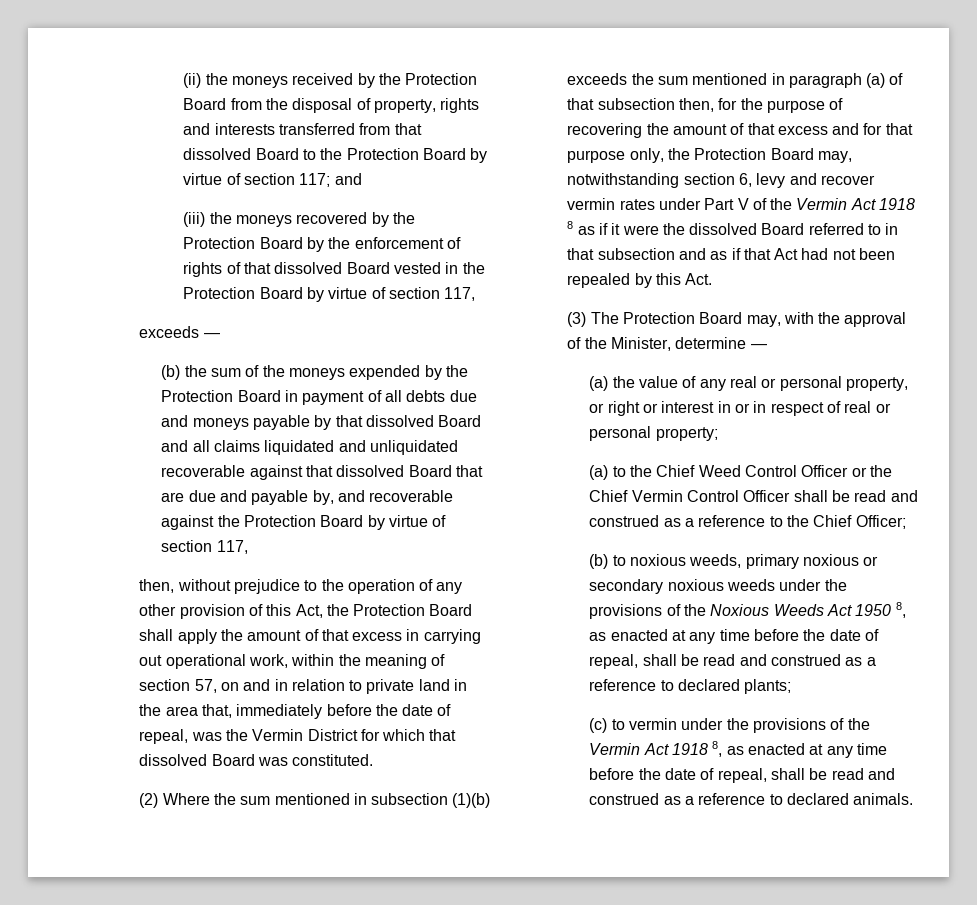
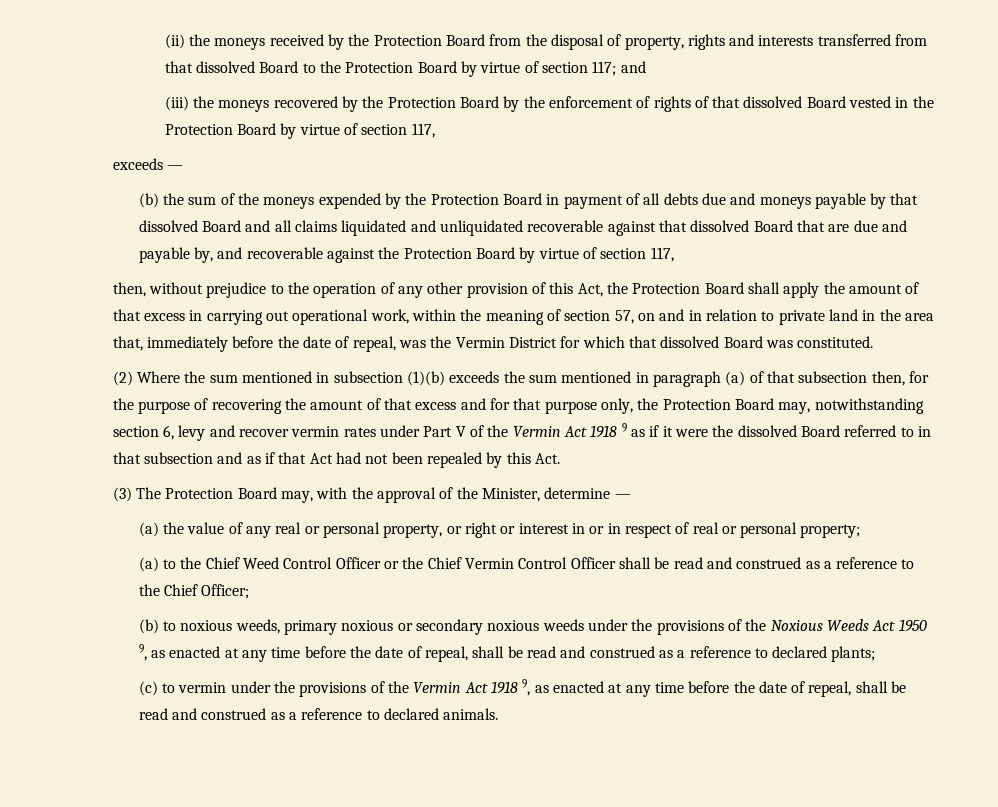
[567,221,574,229] 8 -> [621,423,627,432] 9
[895,602,906,618] 8, -> [138,644,147,661] 9,
[712,741,723,757] 8, -> [522,679,531,696] 9,

